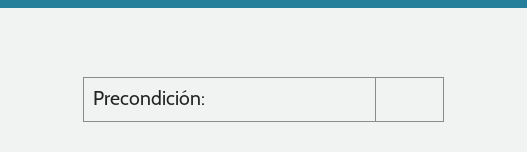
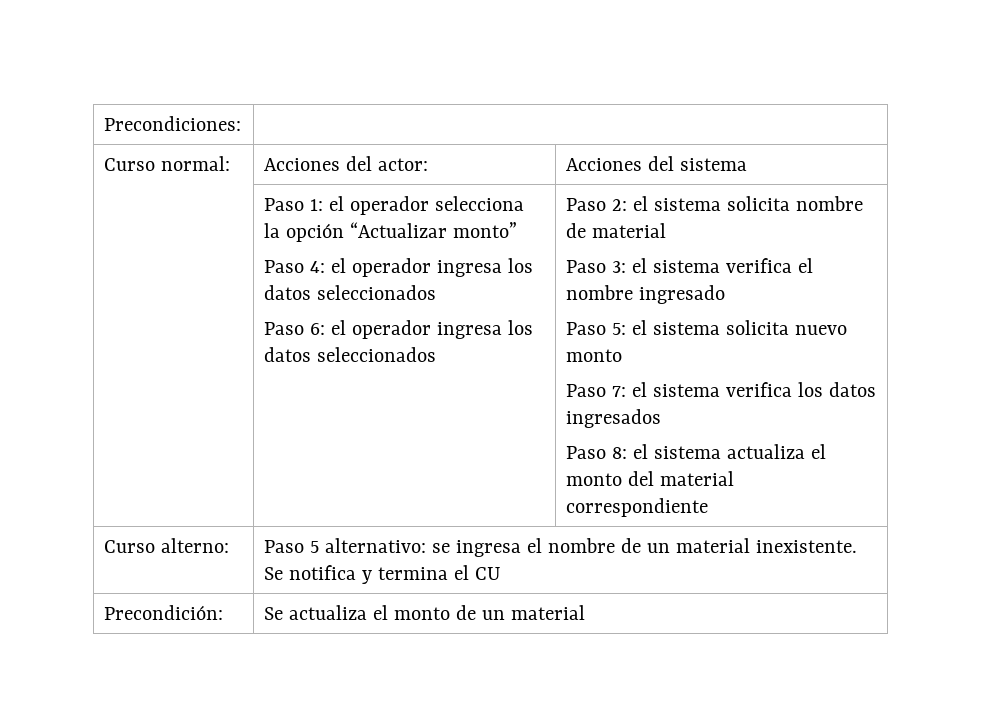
[92,90,205,105] Precondición: | -> [104,116,242,131] [104,156,231,171] [264,156,429,171] [566,156,748,171] [264,196,524,215] [264,222,518,242] [264,258,533,277] [264,285,437,300] [264,320,533,339] [264,347,437,362] [566,196,863,211] [566,223,667,238] [566,258,813,273] [566,285,726,304] [566,320,847,335] [566,349,623,362] [566,382,876,397] [566,409,662,428] [566,444,826,459] [566,471,735,486] [566,498,709,517] [104,538,230,553] [264,538,857,557] [264,565,501,584] [104,605,224,620] [264,605,585,620] Precondiciones: | // Curso normal: | Acciones del actor: | Acciones del sistema // | Paso 1: el operador selecciona la opción “Actualizar monto” // Paso 4: el operador ingresa los datos seleccionados // Paso 6: el operador ingresa los datos seleccionados | Paso 2: el sistema solicita nombre de material // Paso 3: el sistema verifica el nombre ingresado // Paso 5: el sistema solicita nuevo monto // Paso 7: el sistema verifica los datos ingresados // Paso 8: el sistema actualiza el monto del material correspondiente // Curso alterno: | Paso 5 alternativo: se ingresa el nombre de un material inexistente. Se notifica y termina el CU // Precondición: | Se actualiza el monto de un material

